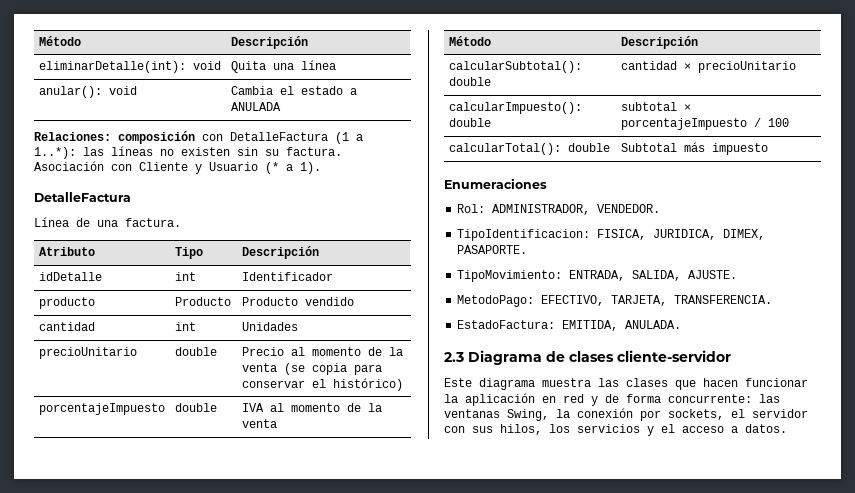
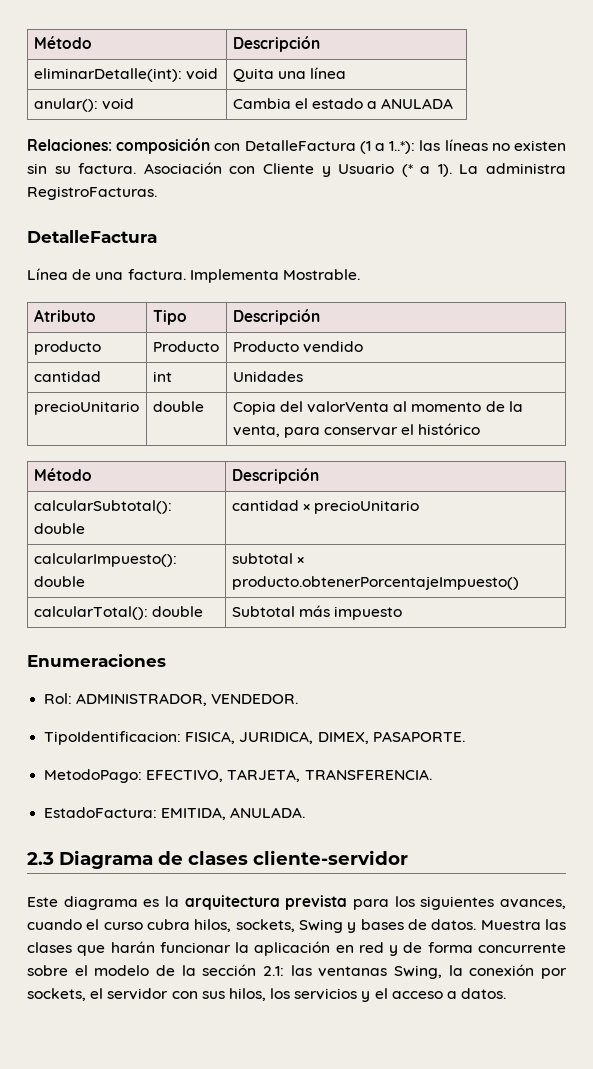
(321, 168) none -> [459,163,566,174] [27,186,157,200] La administra RegistroFacturas.
(181, 222) none -> [189,269,360,283] Implementa Mostrable.
[38,272,102,281] [174,272,196,281] [241,272,333,281] // idDetalle | int | Identificador -> (320, 317) none
[241,347,403,356] [241,363,382,375] [241,378,403,391] [38,403,165,415] [174,403,217,412] [241,403,382,412] [241,419,277,428] Precio al momento de la venta (se copia para conservar el histórico) // porcentajeImpuesto | double | IVA al momento de la venta -> [232,401,523,415] [232,423,481,438] Copia del valorVenta al momento de la venta, para conservar el histórico
[620,118,789,130] porcentajeImpuesto / 100 -> [231,576,519,590] producto.obtenerPorcentajeImpuesto()
[457,270,738,282] // TipoMovimiento: ENTRADA, SALIDA, AJUSTE. -> (465, 736) none
[542,378,591,387] muestra -> [143,895,567,910] [27,919,541,933] es la arquitectura prevista para los siguientes avances, cuando el curso cubra hilos, sockets, Swing y bases de datos. Muestra
[703,378,738,387] hacen -> [110,941,155,953] harán
[668,394,752,403] concurrente: -> [477,943,566,953] [27,964,284,976] concurrente sobre el modelo de la sección 2.1:

